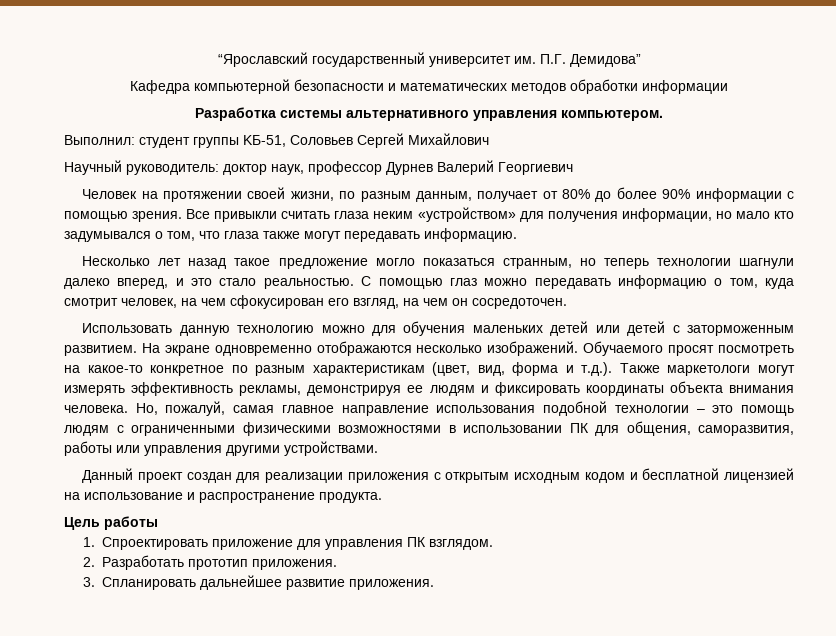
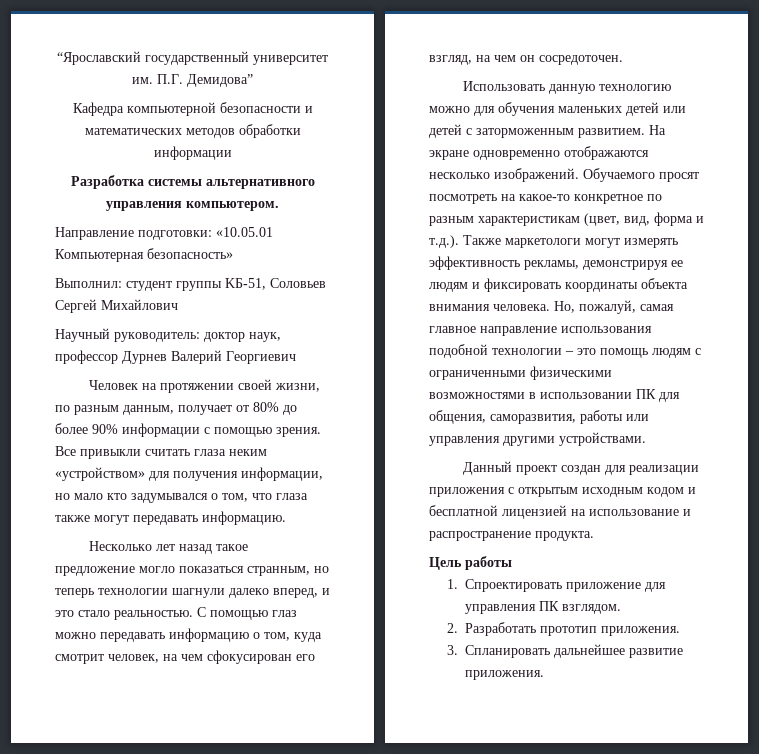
(663, 115) none -> [55,227,273,240] [55,248,233,262] // Направление подготовки: «10.05.01 Компьютерная безопасность»

